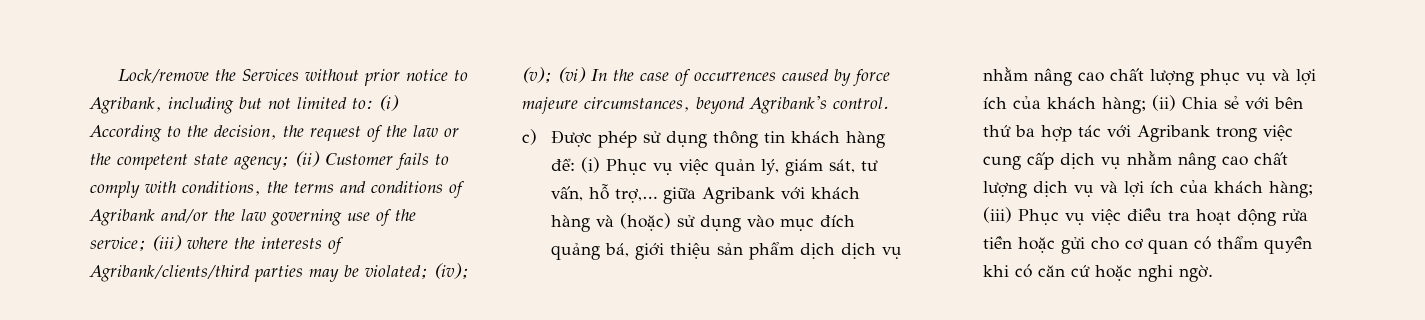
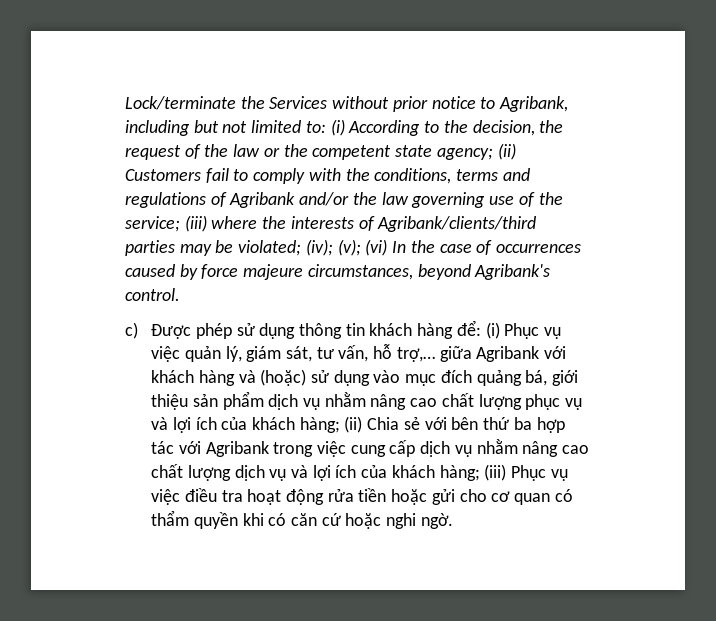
[117,69,209,83] Lock/remove -> [125,96,236,110] Lock/terminate
[325,153,429,170] Customer fails -> [125,168,229,183] Customers fail
[182,181,288,196] conditions, the -> [345,168,452,184] the conditions,
[371,181,443,193] conditions -> [125,192,206,208] regulations
[841,243,877,259] dịch -> (299, 402) none

